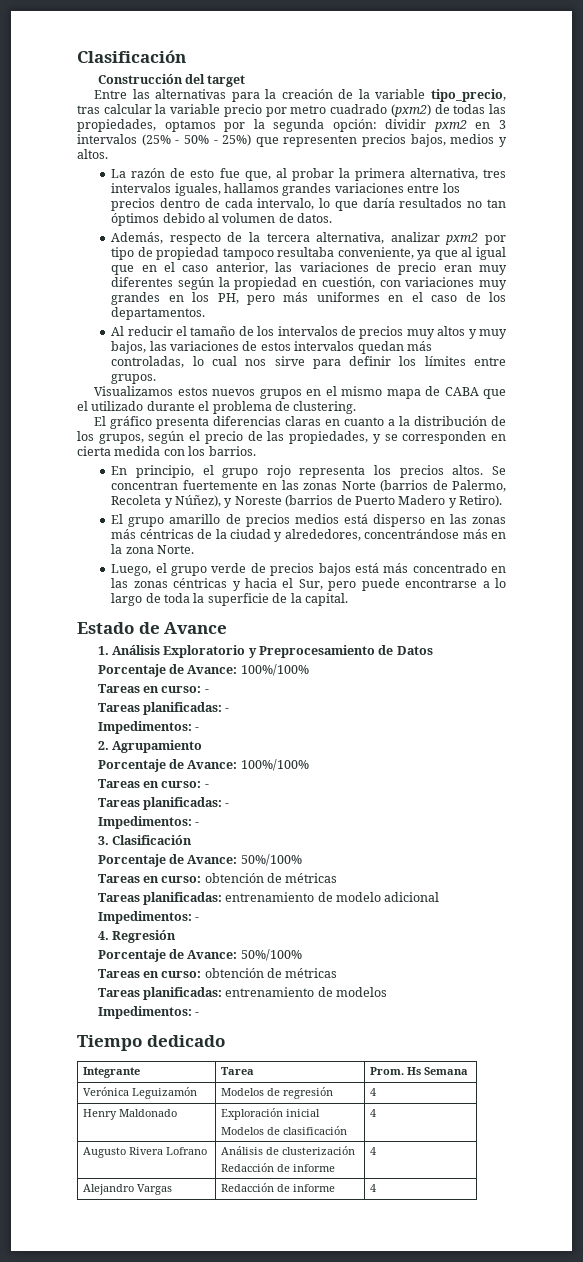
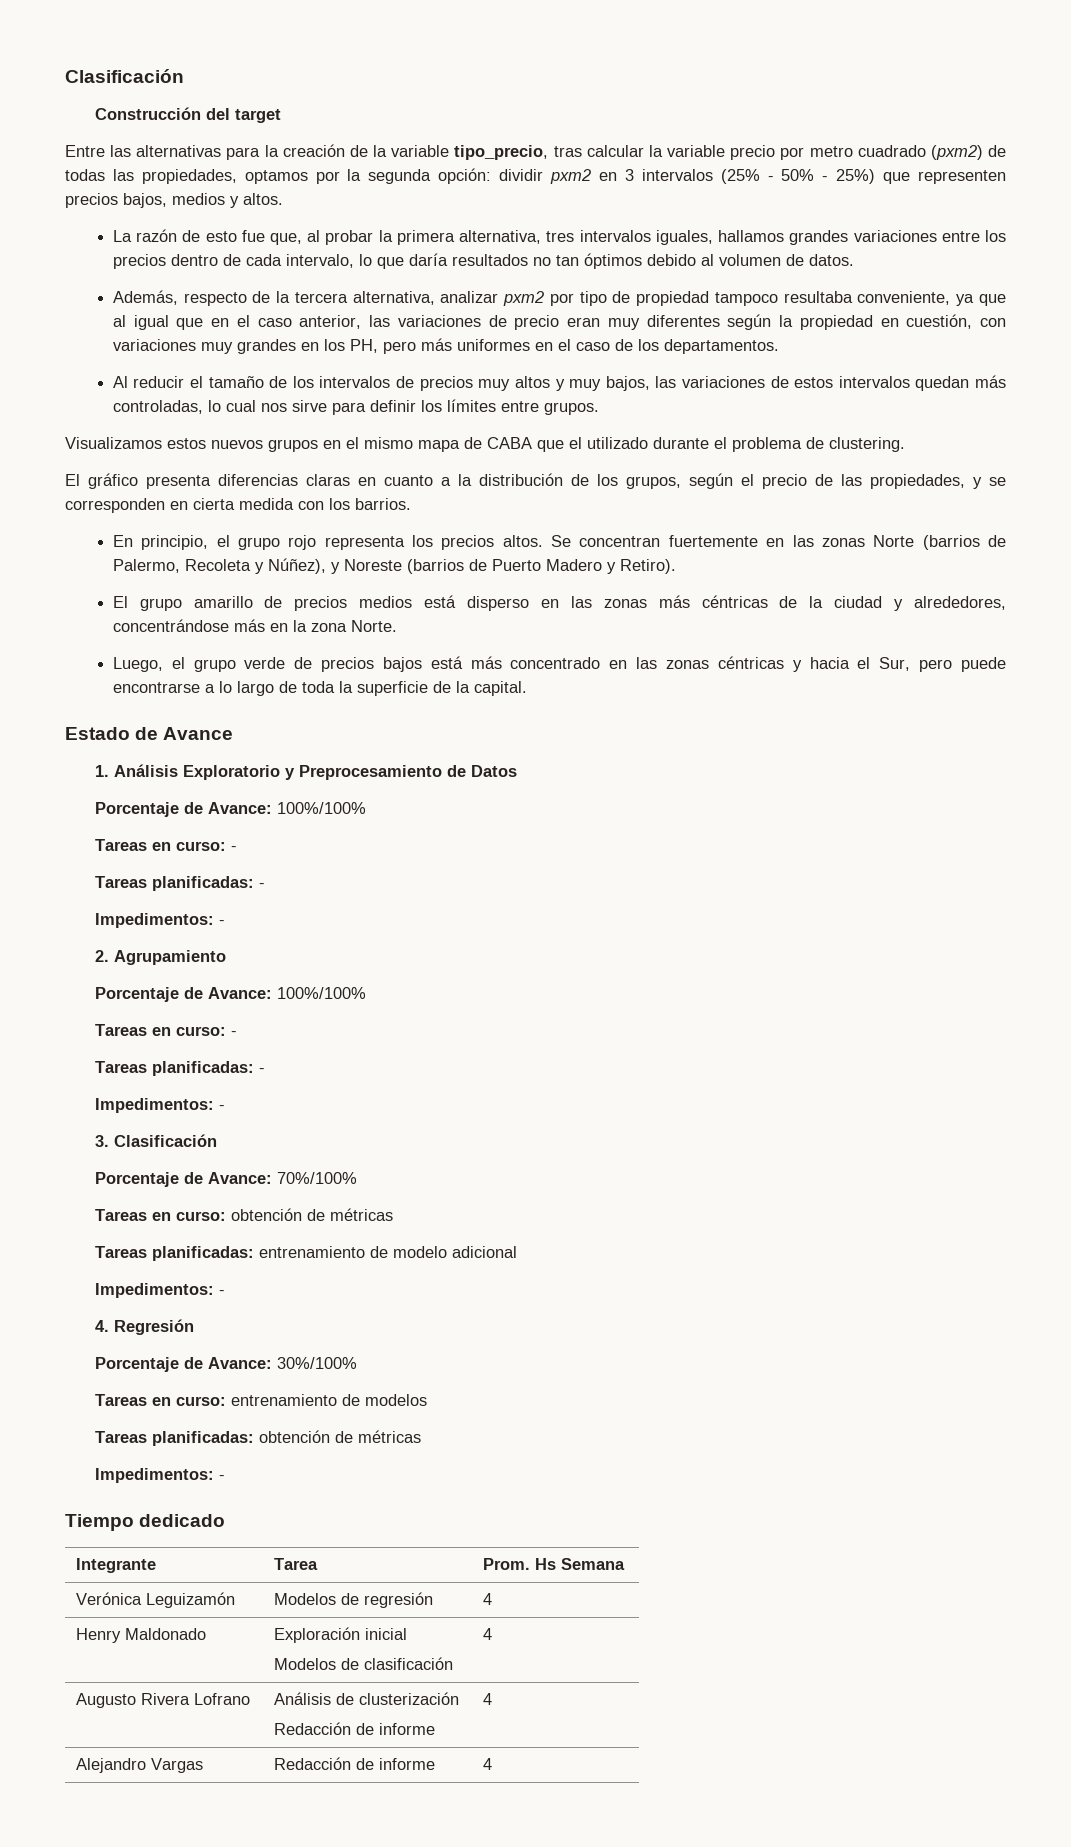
[240,854,302,866] 50%/100% -> [276,1172,357,1184] 70%/100%
[240,949,302,961] [97,968,338,978] [97,987,388,1000] 50%/100% // Tareas en curso: obtención de métricas // Tareas planificadas: entrenamiento de modelos -> [276,1357,357,1369] [94,1394,427,1406] [94,1430,421,1446] 30%/100% // Tareas en curso: entrenamiento de modelos // Tareas planificadas: obtención de métricas

